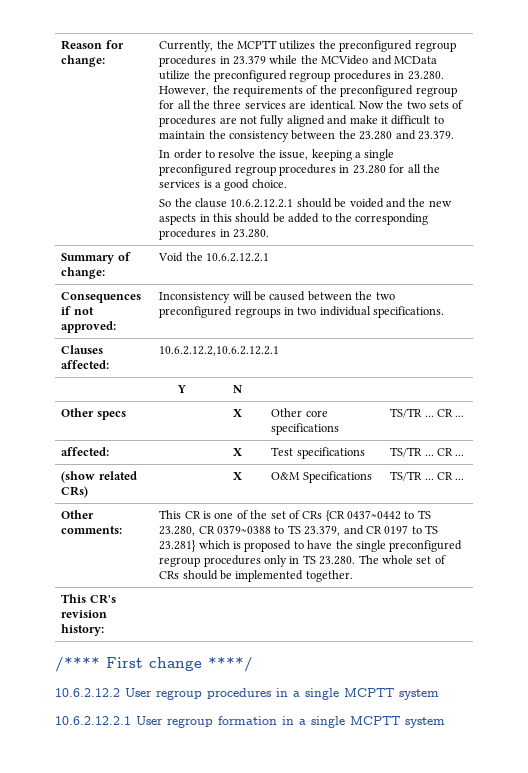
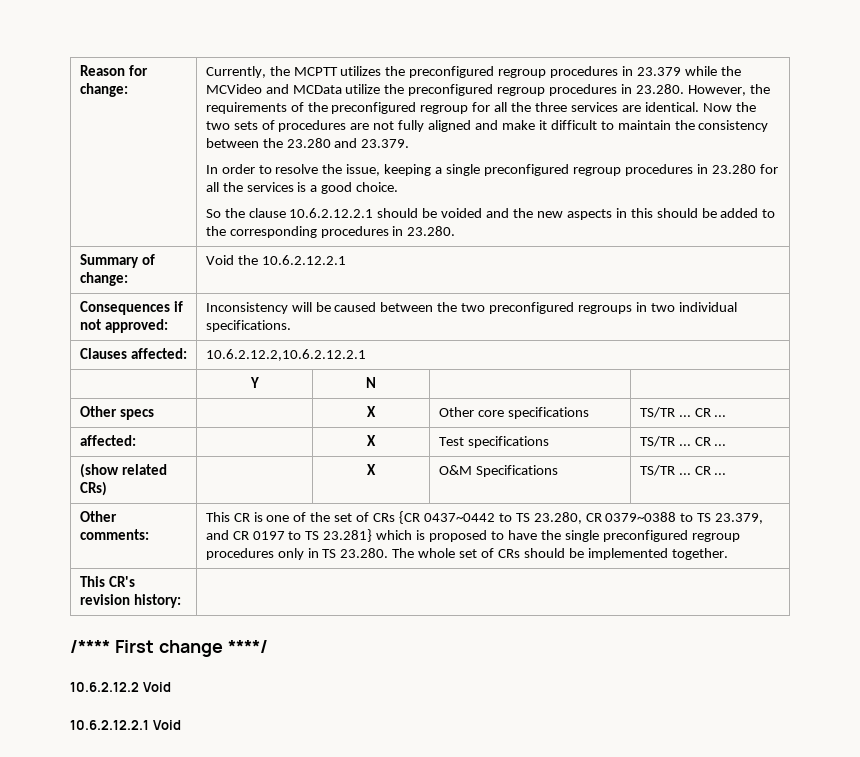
[125,688,439,700] [55,716,445,728] User regroup procedures in a single MCPTT system // 10.6.2.12.2.1 User regroup formation in a single MCPTT system -> [142,682,171,692] [70,720,181,730] Void // 10.6.2.12.2.1 Void

